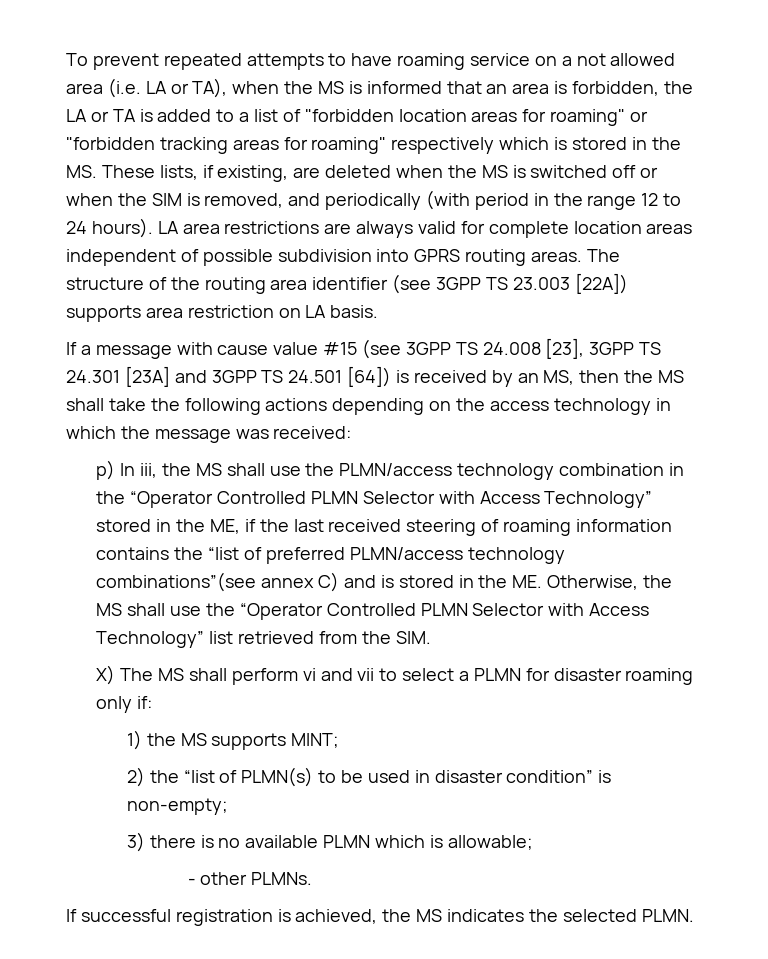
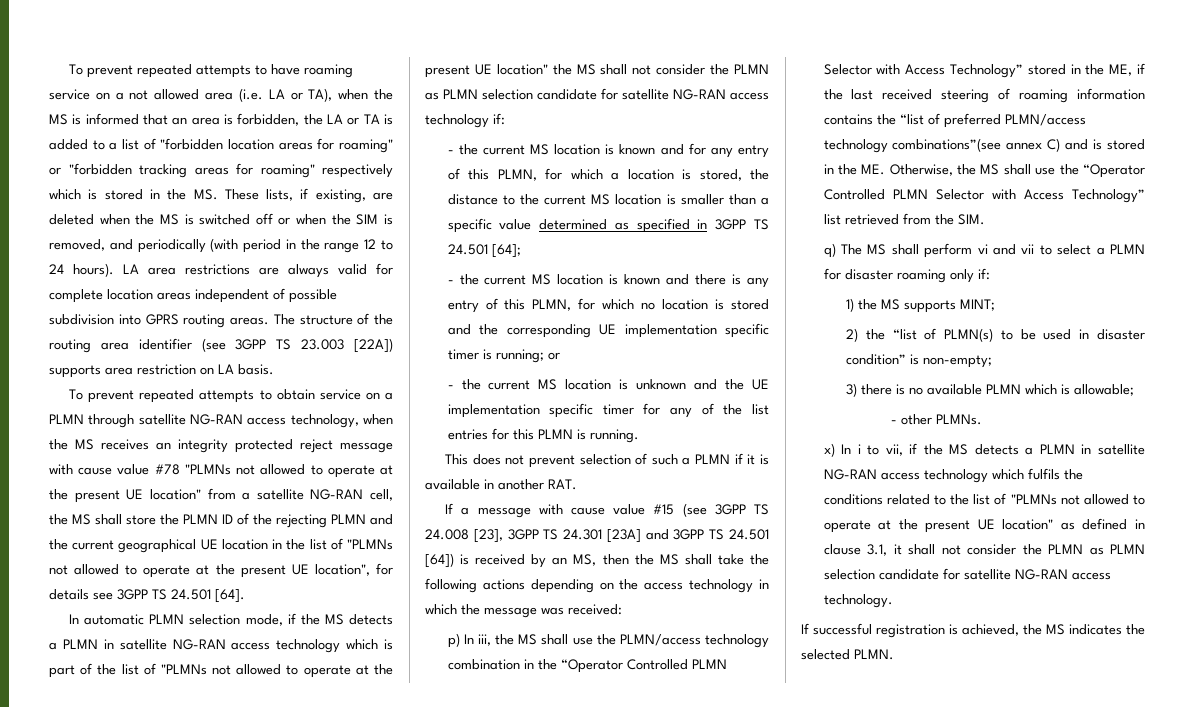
(379, 311) none -> [69,389,393,403] [49,414,394,428] [49,439,393,453] [49,464,394,478] [49,488,393,503] [49,513,393,528] [49,538,394,553] [49,563,393,578] [49,589,245,603] [69,613,393,626] [49,639,393,653] [49,663,394,678] [425,64,769,78] [425,88,769,100] [425,113,505,128] [447,143,769,158] [447,168,769,181] [447,194,769,205] [447,218,769,233] [447,244,521,258] [447,274,769,288] [447,298,769,313] [447,323,769,338] [447,349,560,363] [447,379,769,390] [447,403,769,418] [447,428,639,443] [445,453,769,468] [425,479,577,490] // To prevent repeated attempts to obtain service on a PLMN through satellite NG-RAN access technology, when the MS receives an integrity protected reject message with cause value #78 "PLMNs not allowed to operate at the present UE location" from a satellite NG-RAN cell, the MS shall store the PLMN ID of the rejecting PLMN and the current geographical UE location in the list of "PLMNs not allowed to operate at the present UE location", for details see 3GPP TS 24.501 [64]. // In automatic PLMN selection mode, if the MS detects a PLMN in satellite NG-RAN access technology which is part of the list of "PLMNs not allowed to operate at the present UE location" the MS shall not consider the PLMN as PLMN selection candidate for satellite NG-RAN access technology if: // - the current MS location is known and for any entry of this PLMN, for which a location is stored, the distance to the current MS location is smaller than a specific value determined as specified in 3GPP TS 24.501 [64]; // - the current MS location is known and there is any entry of this PLMN, for which no location is stored and the corresponding UE implementation specific timer is running; or // - the current MS location is unknown and the UE implementation specific timer for any of the list entries for this PLMN is running. // This does not prevent selection of such a PLMN if it is available in another RAT.
[96,665,116,685] X) -> [823,243,836,258] q)
(313, 878) none -> [823,443,1145,457] [823,468,1083,483] [823,493,1145,505] [823,518,1145,533] [823,544,1145,556] [823,568,1111,580] [823,594,893,608] // x) In i to vii, if the MS detects a PLMN in satellite NG-RAN access technology which fulfils the conditions related to the list of "PLMNs not allowed to operate at the present UE location" as defined in clause 3.1, it shall not consider the PLMN as PLMN selection candidate for satellite NG-RAN access technology.

